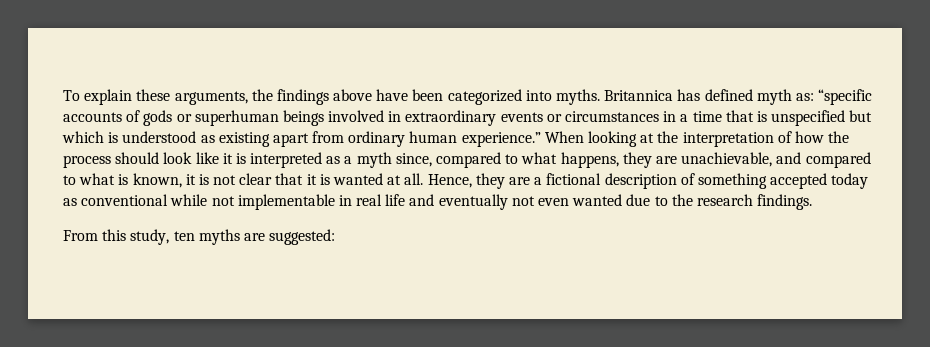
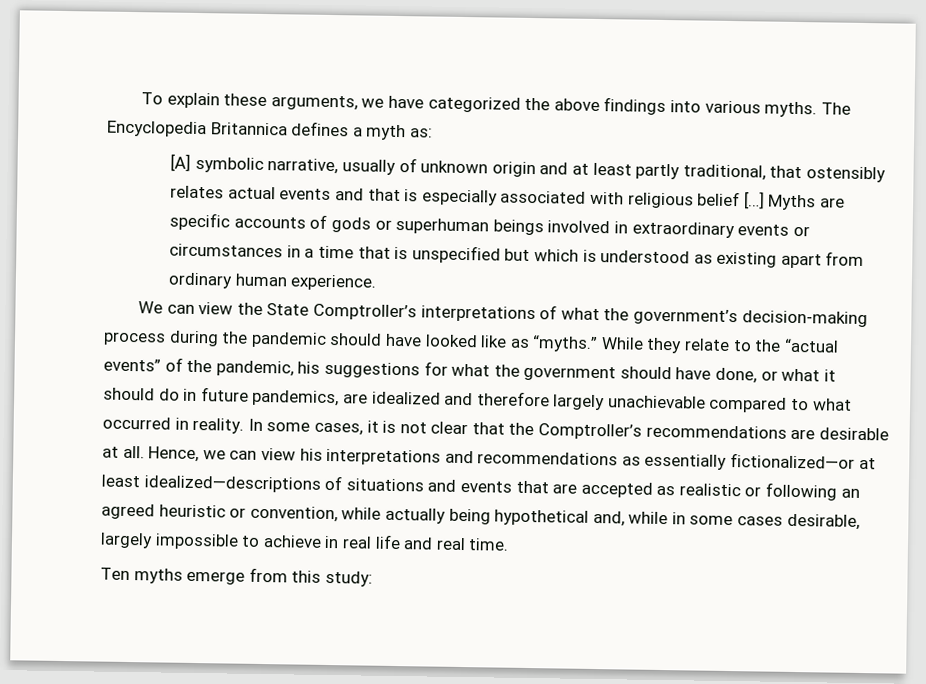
[251,89,873,105] the findings above have been categorized into myths. Britannica has defined myth as: “specific -> [361,95,851,118] [107,120,433,141] [170,153,886,183] [170,185,845,211] [169,212,231,231] we have categorized the above findings into various myths. The Encyclopedia Britannica defines a myth as: // [A] symbolic narrative, usually of unknown origin and at least partly traditional, that ostensibly relates actual events and that is especially associated with religious belief […] Myths are specific
[461,131,850,147] [63,152,871,168] [63,173,182,188] experience.” When looking at the interpretation of how the process should look like it is interpreted as a myth since, compared to what happens, they are unachievable, and compared to what is known, -> [290,274,377,291] [138,301,868,328] [103,330,839,354] [103,357,836,384] [103,387,852,413] [102,416,363,436] experience. // We can view the State Comptroller’s interpretations of what the government’s decision-making process during the pandemic should have looked like as “myths.” While they relate to the “actual events” of the pandemic, his suggestions for what the government should have done, or what it should do in future pandemics, are idealized and therefore largely unachievable compared to what occurred in reality. In some cases,
[306,173,869,189] [63,194,813,210] [63,229,336,245] it is wanted at all. Hence, they are a fictional description of something accepted today as conventional while not implementable in real life and eventually not even wanted due to the research findings. // From this study, ten myths are suggested: -> [508,422,889,441] [102,445,876,470] [101,474,860,501] [101,503,860,530] [100,532,510,551] [100,567,373,587] the Comptroller’s recommendations are desirable at all. Hence, we can view his interpretations and recommendations as essentially fictionalized—or at least idealized—descriptions of situations and events that are accepted as realistic or following an agreed heuristic or convention, while actually being hypothetical and, while in some cases desirable, largely impossible to achieve in real life and real time. // Ten myths emerge from this study:

